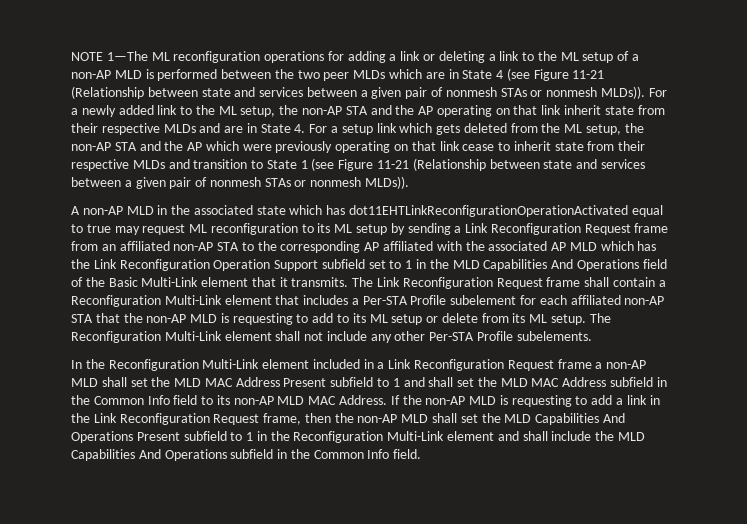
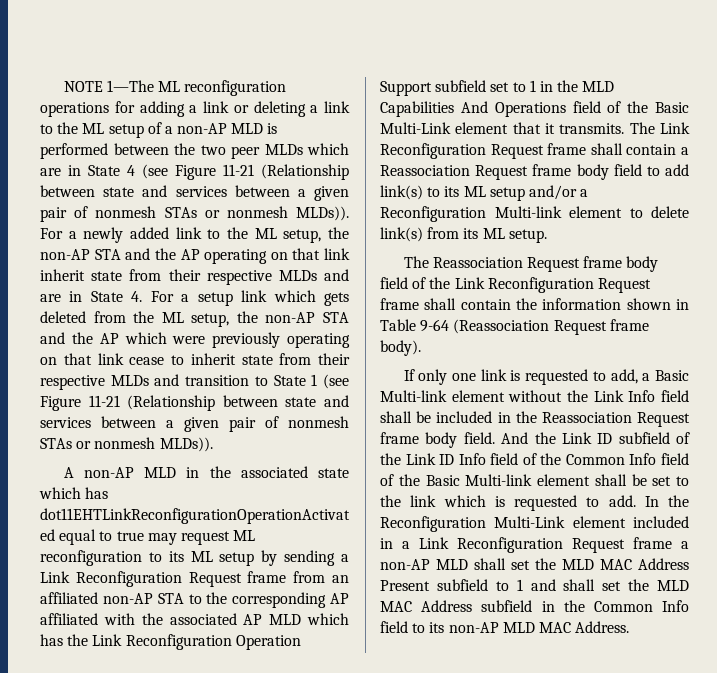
[71,295,665,307] [71,313,611,325] [71,331,592,343] Reconfiguration Multi-Link element that includes a Per-STA Profile subelement for each affiliated non-AP STA that the non-AP MLD is requesting to add to its ML setup or delete from its ML setup. The Reconfiguration Multi-Link element shall not include any other Per-STA Profile subelements. // -> [380,164,689,180] [380,185,589,201] [380,206,689,222] [380,227,547,243] [403,256,659,272] [380,277,651,293] [380,298,689,310] [380,319,649,335] [380,340,421,356] [403,369,689,385] [380,390,689,402] [380,411,690,427] [380,432,690,448] [380,453,689,465] [380,474,689,486] [380,495,636,511] Reassociation Request frame body field to add link(s) to its ML setup and/or a Reconfiguration Multi-link element to delete link(s) from its ML setup. // The Reassociation Request frame body field of the Link Reconfiguration Request frame shall contain the information shown in Table 9-64 (Reassociation Request frame body). // If only one link is requested to add, a Basic Multi-link element without the Link Info field shall be included in the Reassociation Request frame body field. And the Link ID subfield of the Link ID Info field of the Common Info field of the Basic Multi-link element shall be set to the link which is requested to add.
[390,395,660,407] [71,413,625,425] [71,431,645,443] [71,449,422,461] If the non-AP MLD is requesting to add a link in the Link Reconfiguration Request frame, then the non-AP MLD shall set the MLD Capabilities And Operations Present subfield to 1 in the Reconfiguration Multi-Link element and shall include the MLD Capabilities And Operations subfield in the Common Info field. -> (630, 627) none

